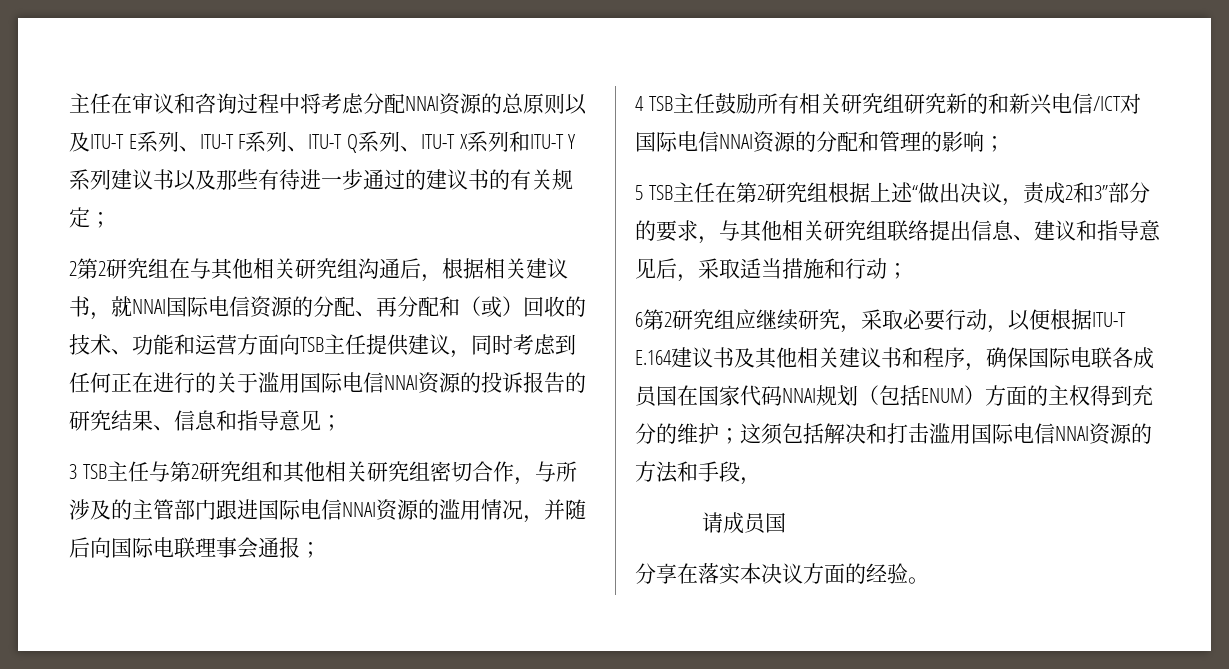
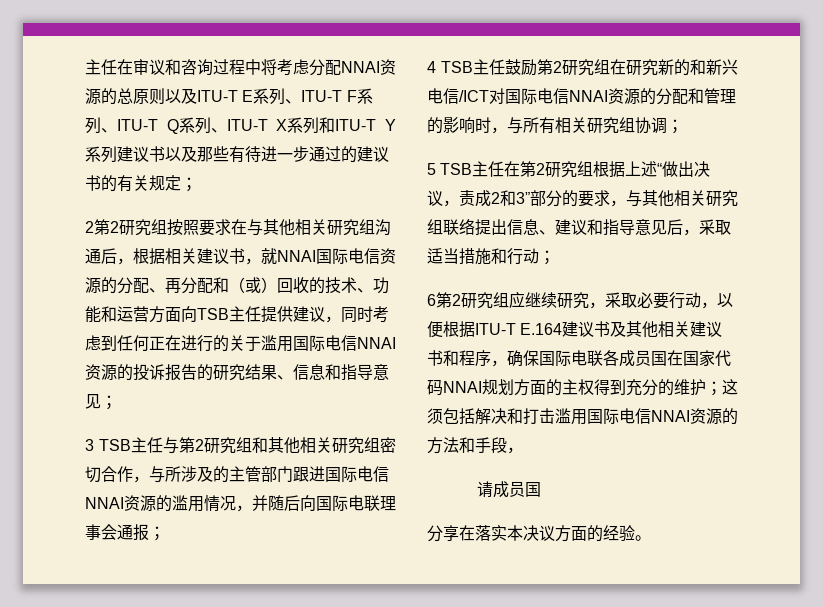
(169, 268) none -> [167,219,231,236] 按照要求
[756,93,904,114] 所有相关研究组 -> [537,59,626,76] 第2研究组在
(984, 141) none -> [475,117,667,134] 时，与所有相关研究组协调
[858,385,985,406] （包括ENUM） -> (514, 387) none

